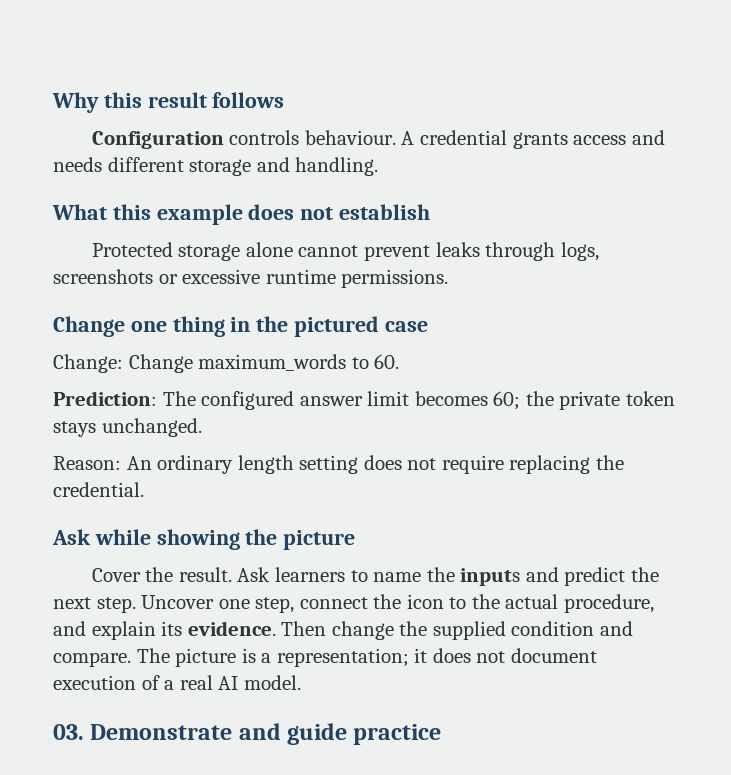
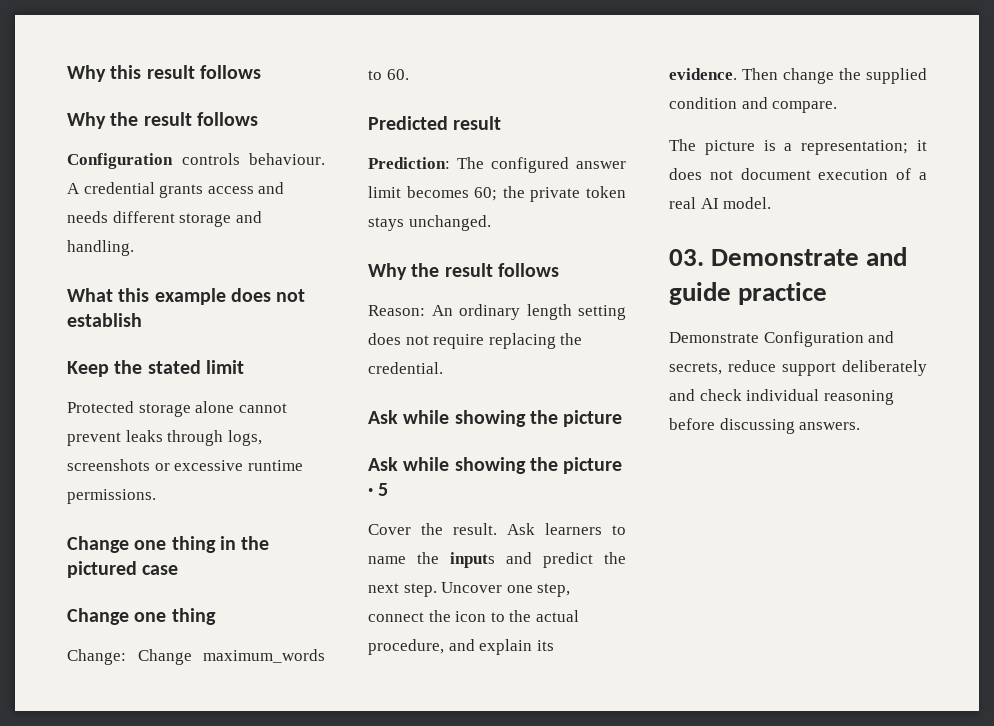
(285, 100) none -> [67,112,258,129] // Why the result follows
(431, 212) none -> [67,360,244,377] // Keep the stated limit
(428, 326) none -> [67,608,216,625] // Change one thing
(400, 361) none -> [368,116,502,130] // Predicted result
(202, 427) none -> [368,263,559,280] // Why the result follows
(356, 540) none -> [368,457,623,474] [368,483,389,496] // Ask while showing the picture · 5
(131, 659) none -> (838, 107) //
(442, 734) none -> [669,331,895,347] [669,360,927,376] [669,389,894,405] [669,418,861,434] // Demonstrate Configuration and secrets, reduce support deliberately and check individual reasoning before discussing answers.

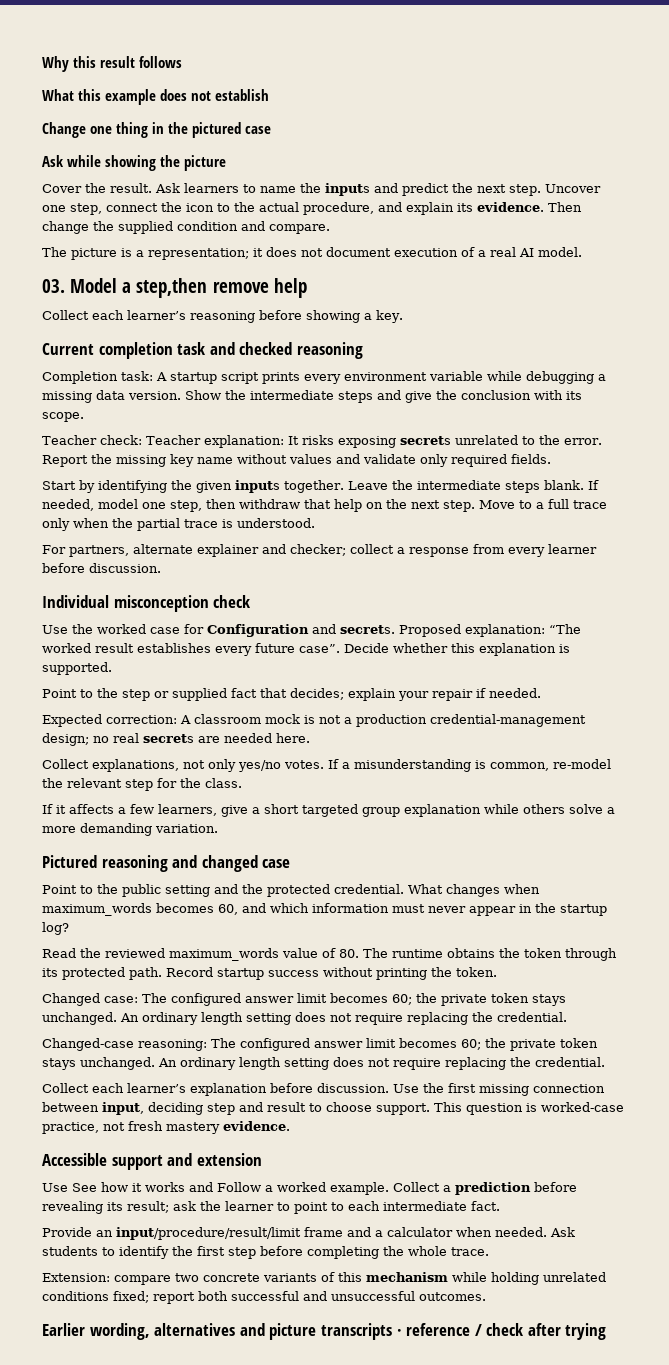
[67,112,258,129] [67,153,325,169] [67,182,285,198] [67,211,262,227] [67,240,134,256] // Why the result follows // Configuration controls behaviour. A credential grants access and needs different storage and handling. -> (183, 62) none
[67,360,244,377] [67,401,287,417] [67,430,262,446] [67,459,303,471] [67,489,156,504] // Keep the stated limit // Protected storage alone cannot prevent leaks through logs, screenshots or excessive runtime permissions. -> (270, 95) none
[67,608,216,625] [67,649,325,665] [368,69,409,80] [368,116,502,130] [368,157,626,173] [368,186,626,202] [368,215,491,231] [368,263,559,280] [368,304,626,320] [368,333,583,349] [368,362,443,374] [368,410,623,427] [368,457,623,474] [368,483,389,496] // Change one thing // Change: Change maximum_words to 60. // Predicted result // Prediction: The configured answer limit becomes 60; the private token stays unchanged. // Why the result follows // Reason: An ordinary length setting does not require replacing the credential. // Ask while showing the picture // Ask while showing the picture · 5 -> [42,155,227,171] // Ask while showing the picture
[711,247,908,266] [669,282,828,305] [669,331,895,347] [669,360,927,376] [669,389,894,405] [669,418,861,434] Demonstrate and guide practice // Demonstrate Configuration and secrets, reduce support deliberately and check individual reasoning before discussing answers. -> [70,278,307,298] [42,310,403,323] [42,342,363,359] [42,371,606,384] [42,390,582,403] [42,412,84,422] [42,435,602,448] [42,454,551,467] [42,480,599,493] [42,499,607,512] [42,518,315,531] [42,544,597,557] [42,563,161,573] [42,595,251,612] [42,624,581,637] [42,643,570,656] [42,662,112,675] [42,688,541,701] [42,714,586,727] [42,733,310,746] [42,759,611,772] [42,778,242,791] [42,804,615,817] [42,823,218,836] [42,855,291,872] [42,884,540,897] [42,903,607,916] [42,922,69,935] [42,948,617,961] [42,967,497,980] [42,993,566,1006] [42,1012,567,1025] [42,1038,598,1051] [42,1057,605,1070] [42,1083,605,1096] [42,1102,624,1115] [42,1121,290,1134] [42,1153,262,1170] [42,1182,577,1195] [42,1201,500,1214] [42,1227,575,1240] [42,1246,489,1259] [42,1272,606,1285] [42,1291,486,1304] [42,1323,607,1340] Model a step,then remove help // Collect each learner’s reasoning before showing a key. // Current completion task and checked reasoning // Completion task: A startup script prints every environment variable while debugging a missing data version. Show the intermediate steps and give the conclusion with its scope. // Teacher check: Teacher explanation: It risks exposing secrets unrelated to the error. Report the missing key name without values and validate only required fields. // Start by identifying the given inputs together. Leave the intermediate steps blank. If needed, model one step, then withdraw that help on the next step. Move to a full trace only when the partial trace is understood. // For partners, alternate explainer and checker; collect a response from every learner before discussion. // Individual misconception check // Use the worked case for Configuration and secrets. Proposed explanation: “The worked result establishes every future case”. Decide whether this explanation is supported. // Point to the step or supplied fact that decides; explain your repair if needed. // Expected correction: A classroom mock is not a production credential-management design; no real secrets are needed here. // Collect explanations, not only yes/no votes. If a misunderstanding is common, re-model the relevant step for the class. // If it affects a few learners, give a short targeted group explanation while others solve a more demanding variation. // Pictured reasoning and changed case // Point to the public setting and the protected credential. What changes when maximum_words becomes 60, and which information must never appear in the startup log? // Read the reviewed maximum_words value of 80. The runtime obtains the token through its protected path. Record startup success without printing the token. // Changed case: The configured answer limit becomes 60; the private token stays unchanged. An ordinary length setting does not require replacing the credential. // Changed-case reasoning: The configured answer limit becomes 60; the private token stays unchanged. An ordinary length setting does not require replacing the credential. // Collect each learner’s explanation before discussion. Use the first missing connection between input, deciding step and result to choose support. This question is worked-case practice, not fresh mastery evidence. // Accessible support and extension // Use See how it works and Follow a worked example. Collect a prediction before revealing its result; ask the learner to point to each intermediate fact. // Provide an input/procedure/result/limit frame and a calculator when needed. Ask students to identify the first step before completing the whole trace. // Extension: compare two concrete variants of this mechanism while holding unrelated conditions fixed; report both successful and unsuccessful outcomes. // Earlier wording, alternatives and picture transcripts · reference / check after trying

